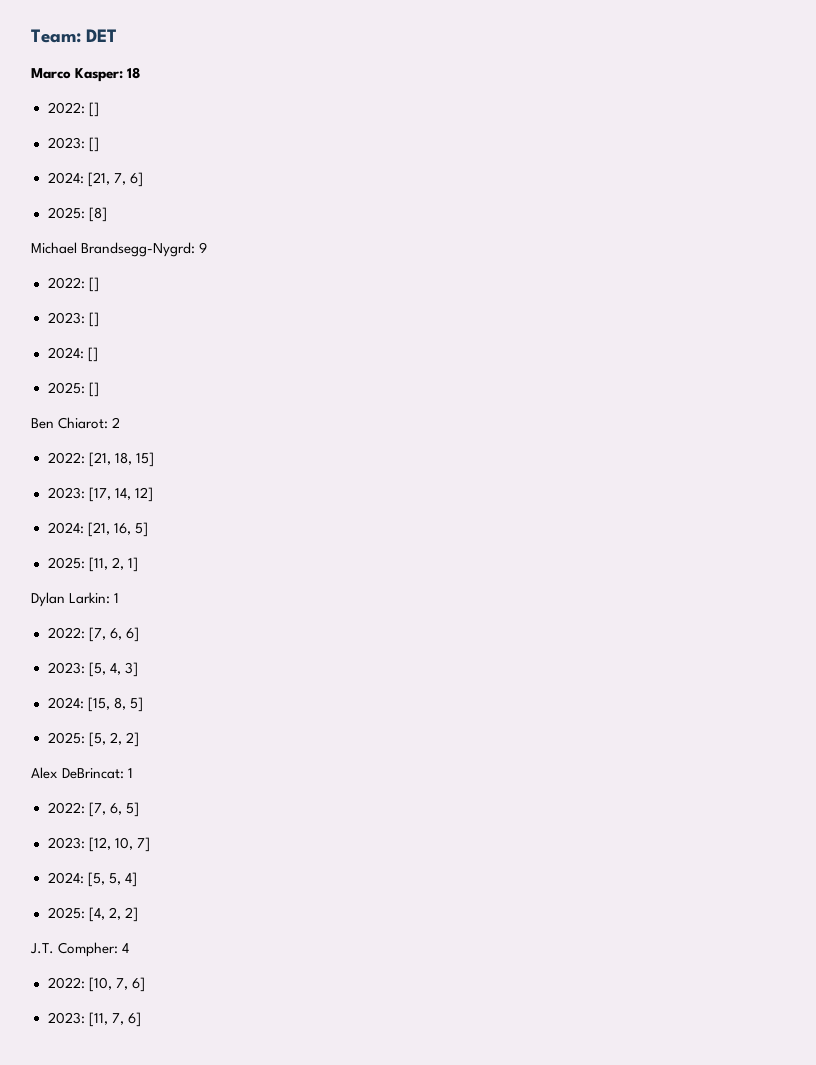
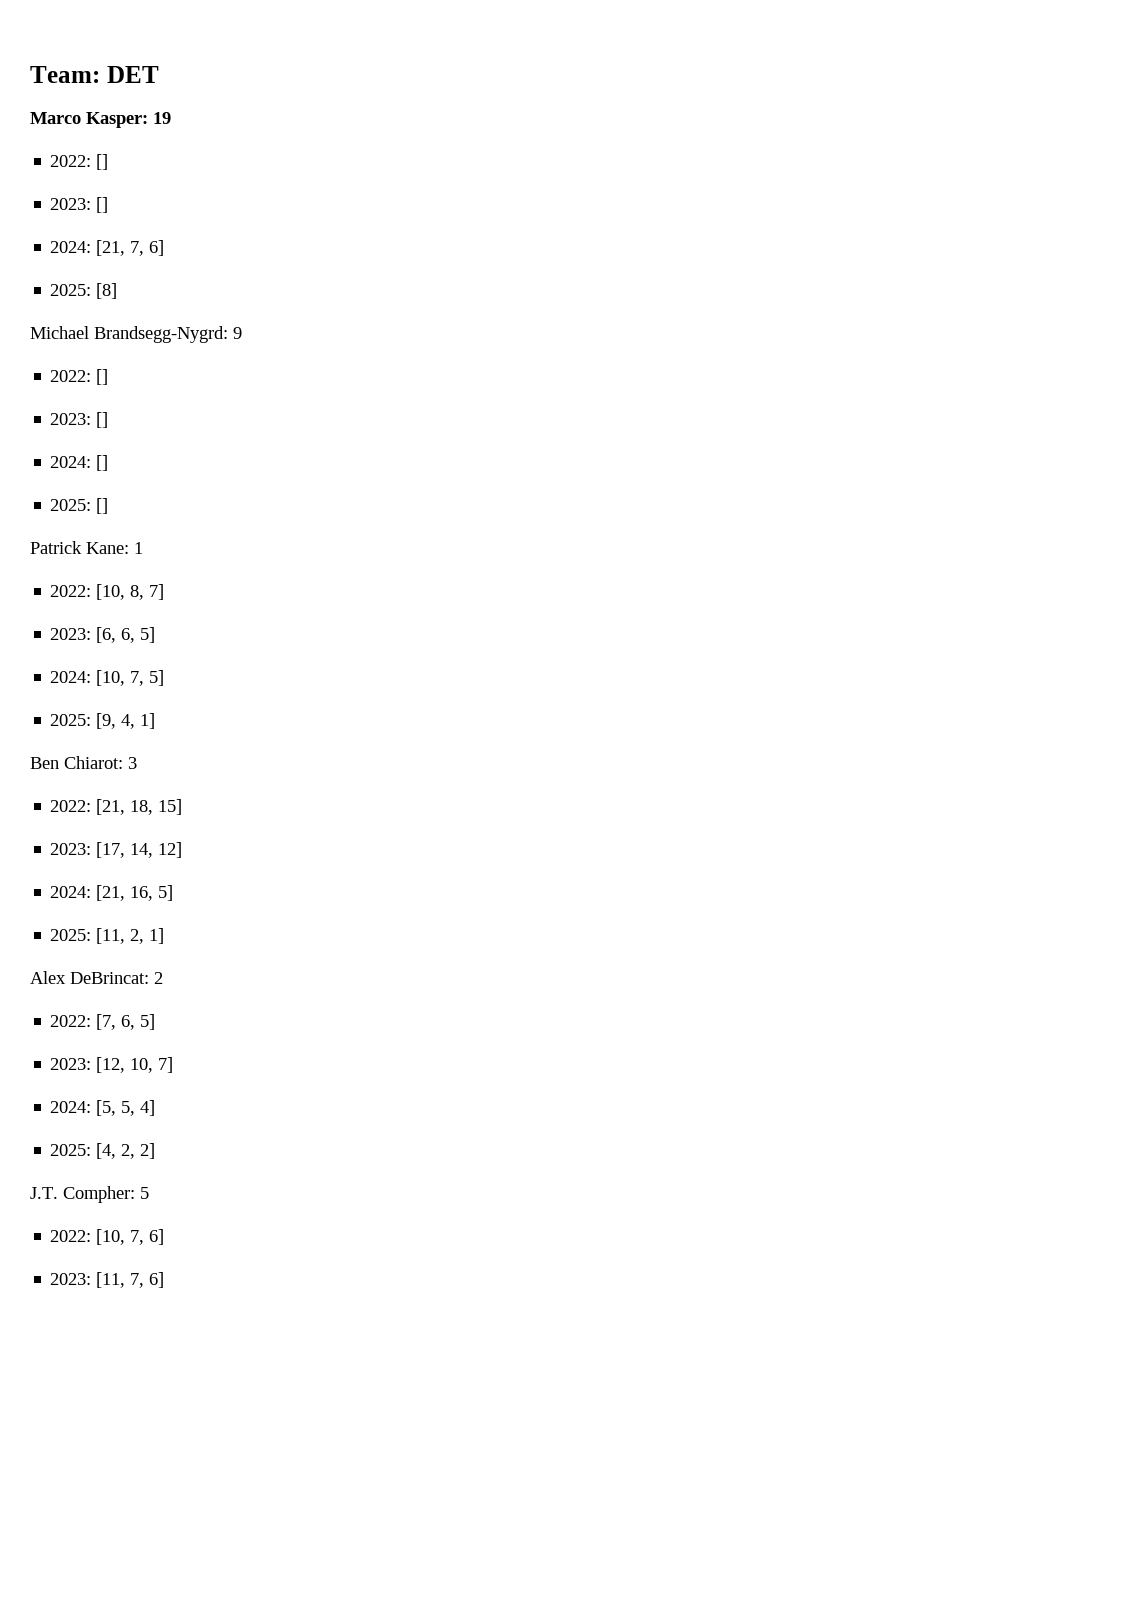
[127,67,141,79] 18 -> [153,112,171,124] 19
(99, 389) none -> [30,541,143,554] [50,584,165,600] [50,627,156,643] [50,670,165,686] [50,713,156,729] // Patrick Kane: 1 // 2022: [10, 8, 7] // 2023: [6, 6, 5] // 2024: [10, 7, 5] // 2025: [9, 4, 1]
[112,417,121,428] 2 -> [128,757,137,769] 3
[31,592,120,607] [47,627,139,642] [47,662,138,677] [47,697,143,712] [47,732,139,747] // Dylan Larkin: 1 // 2022: [7, 6, 6] // 2023: [5, 4, 3] // 2024: [15, 8, 5] // 2025: [5, 2, 2] -> (165, 936) none
[128,768,134,778] 1 -> [154,972,163,984] 2
[122,943,130,953] 4 -> [140,1187,149,1199] 5

